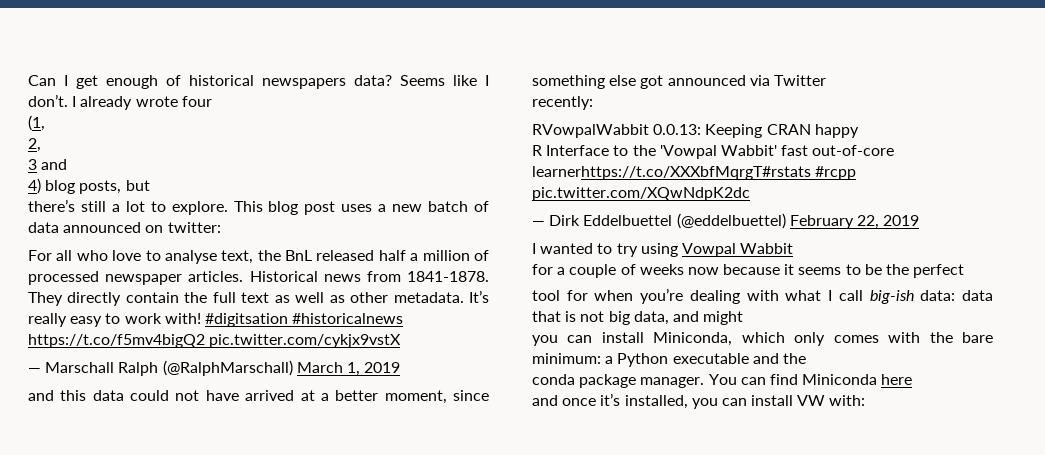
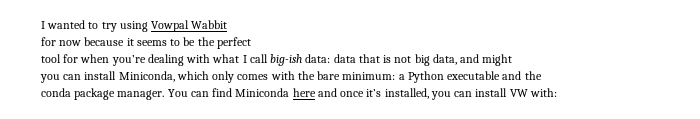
[28,75,489,89] [28,94,212,110] [28,115,45,131] [28,138,41,152] [28,159,68,170] [28,178,150,194] [28,199,489,215] [28,222,221,233] [28,250,489,264] [28,271,490,285] [28,290,489,306] [28,313,404,327] [28,334,402,348] [28,360,401,376] [28,390,490,404] [532,75,826,89] [532,96,593,110] [532,124,859,138] [532,145,895,159] [532,166,857,180] [532,187,750,201] [532,213,920,229] Can I get enough of historical newspapers data? Seems like I don’t. I already wrote four // (1, // 2, // 3 and // 4) blog posts, but // there’s still a lot to explore. This blog post uses a new batch of data announced on twitter: // For all who love to analyse text, the BnL released half a million of processed newspaper articles. Historical news from 1841-1878. They directly contain the full text as well as other metadata. It’s really easy to work with! #digitsation #historicalnews https://t.co/f5mv4bigQ2 pic.twitter.com/cykjx9vstX // — Marschall Ralph (@RalphMarschall) March 1, 2019 // and this data could not have arrived at a better moment, since something else got announced via Twitter // recently: // RVowpalWabbit 0.0.13: Keeping CRAN happy // R Interface to the 'Vowpal Wabbit' fast out-of-core learnerhttps://t.co/XXXbfMqrgT#rstats #rcpp pic.twitter.com/XQwNdpK2dc // — Dirk Eddelbuettel (@eddelbuettel) February 22, 2019 // -> (41, 25) none
[557,264,684,278] a couple of weeks -> (56, 41) none
(913, 379) // -> (316, 92) none

